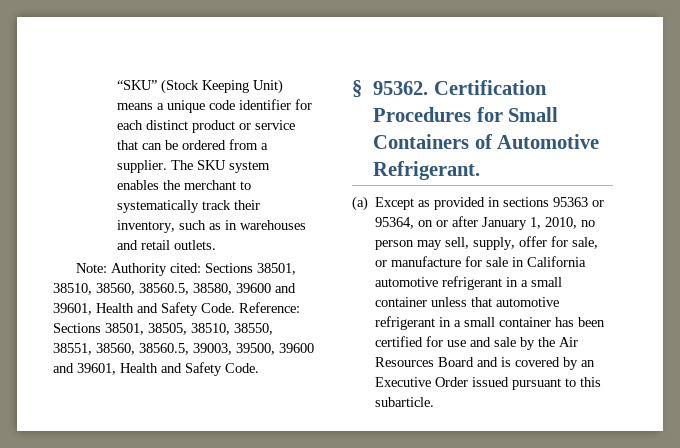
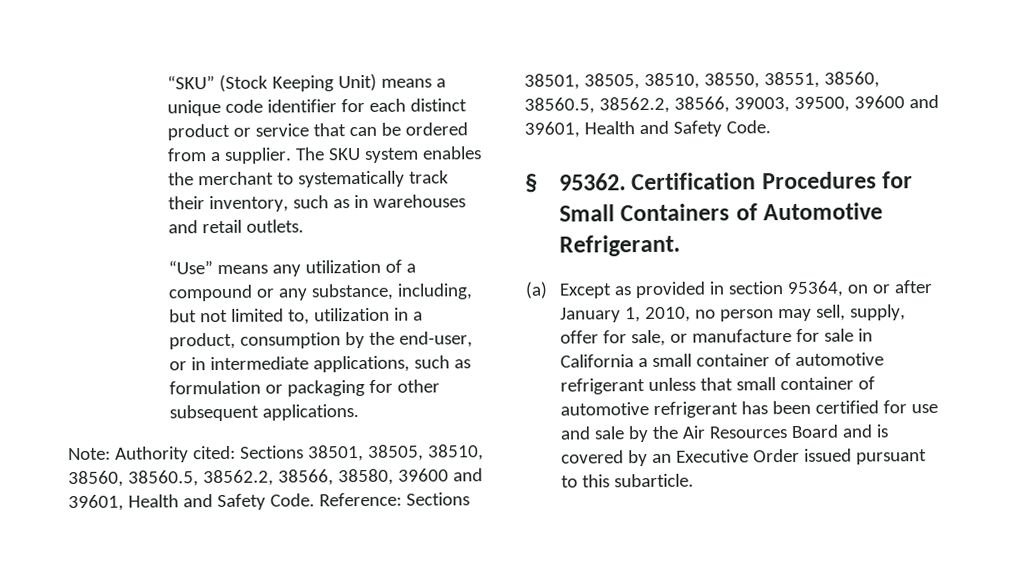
(216, 245) none -> [168,259,416,277] [168,283,474,302] [169,307,423,325] [169,331,474,350] [169,355,471,373] [169,379,441,397] [169,404,360,422] // “Use” means any utilization of a compound or any substance, including, but not limited to, utilization in a product, consumption by the end-user, or in intermediate applications, such as formulation or packaging for other subsequent applications.
(296, 269) none -> [367,444,424,461] 38505,
(189, 289) none -> [202,469,334,487] 38562.2, 38566,
(189, 349) none -> [598,96,730,114] 38562.2, 38566,
[503,197,605,207] sections 95363 or -> [727,281,784,295] section
[375,276,563,290] [375,297,560,307] [375,316,552,330] automotive refrigerant in a small container unless that automotive refrigerant in a small container -> [638,352,884,368] [560,376,875,395] [560,401,739,418] a small container of automotive refrigerant unless that small container of automotive refrigerant

